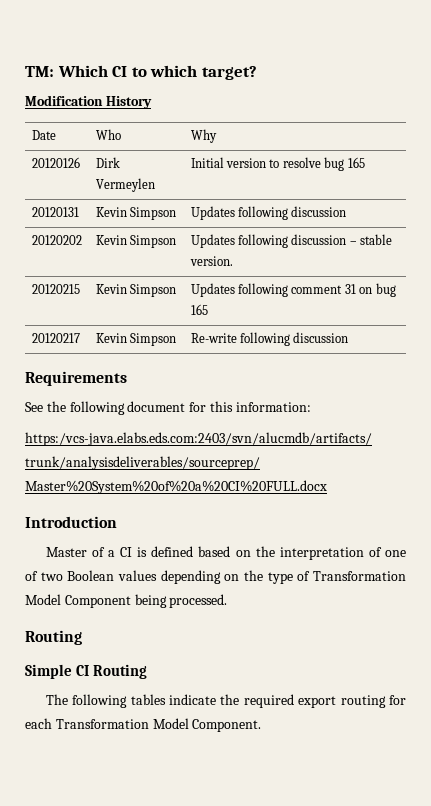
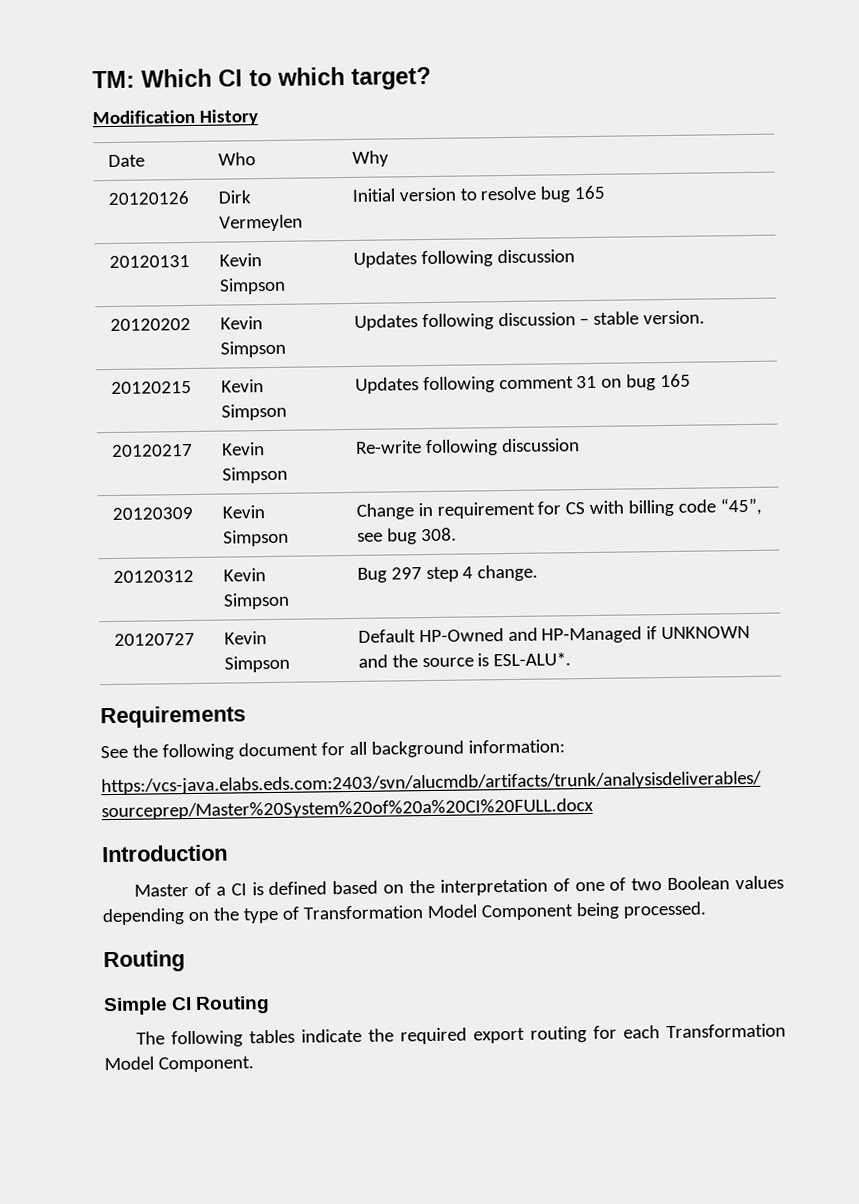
(349, 337) none -> [111,506,193,520] [221,505,265,519] [222,529,289,547] [355,497,763,520] [356,527,457,545] [112,569,194,583] [222,568,266,582] [222,592,290,610] [356,564,539,583] [113,632,195,646] [223,631,267,645] [223,655,290,673] [357,625,751,644] [357,652,572,668] // 20120309 | Kevin Simpson | Change in requirement for CS with billing code “45”, see bug 308. // 20120312 | Kevin Simpson | Bug 297 step 4 change. // 20120727 | Kevin Simpson | Default HP-Owned and HP-Managed if UNKNOWN and the source is ESL-ALU*.
[209,401,233,412] this -> [348,740,464,758] all background

